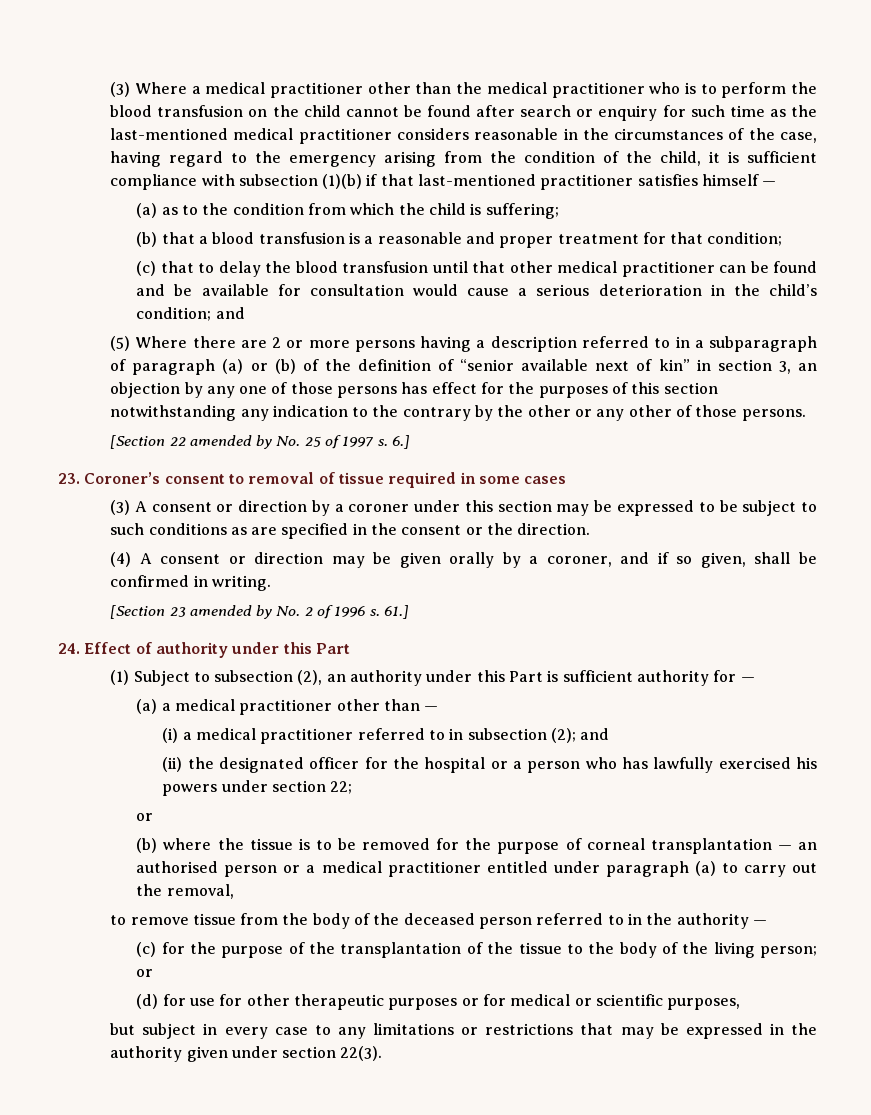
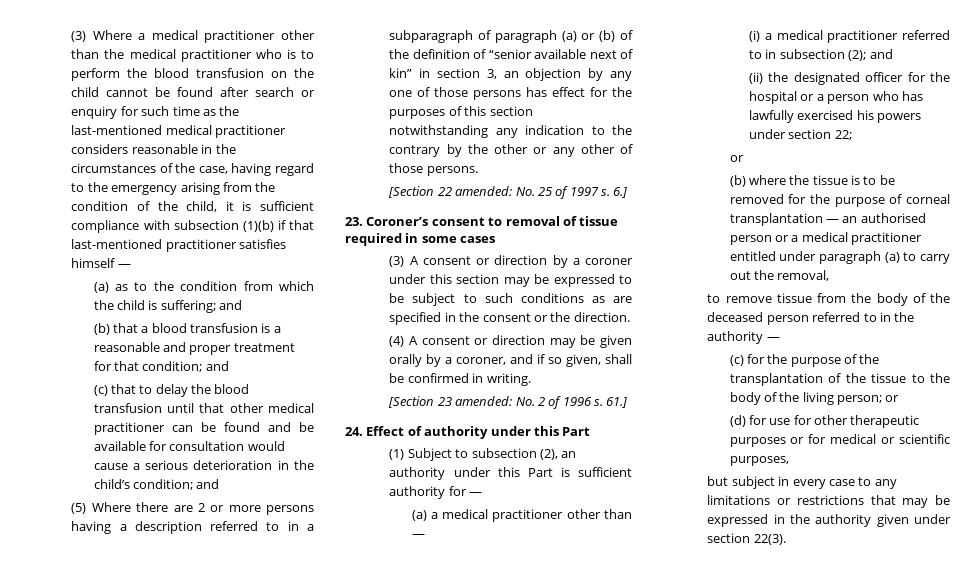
(559, 211) none -> [219,300,243,310] and
(783, 239) none -> [205,361,229,371] and
[189,435,273,449] amended by -> [455,186,513,196] amended:
[189,605,273,619] amended by -> [455,396,513,406] amended:

